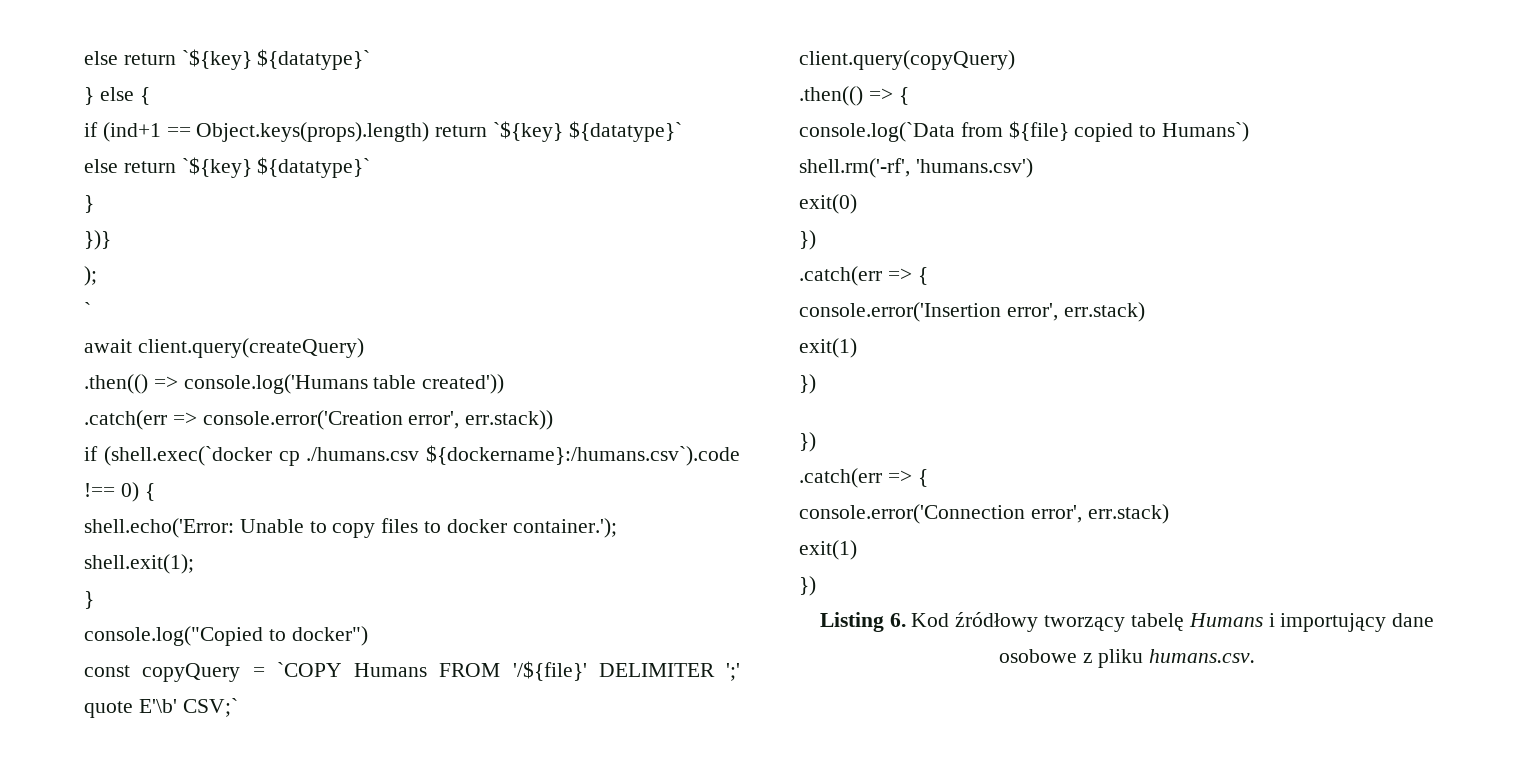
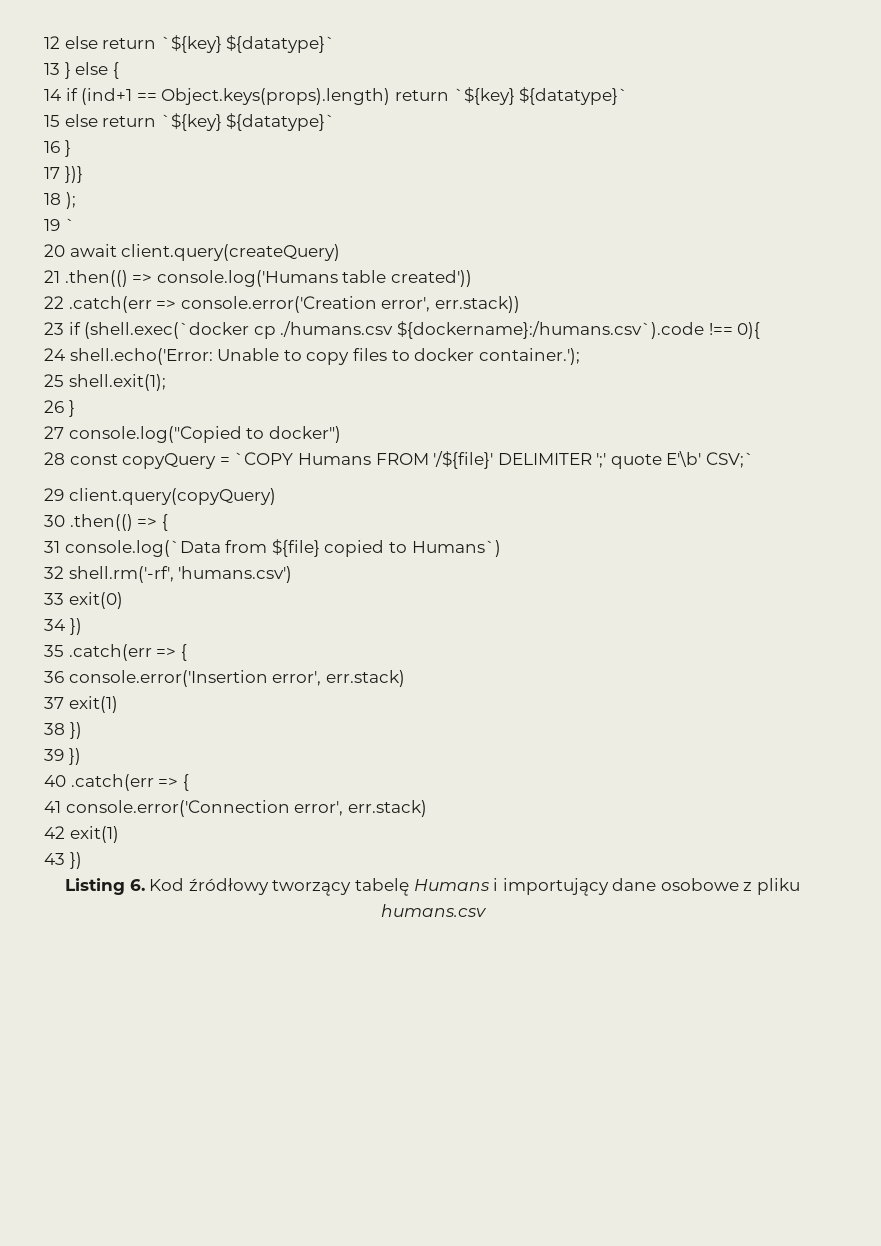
[84,49,371,70] else return `${key} ${datatype}` // -> [44,35,336,53] [44,63,60,75] 12 else return `${key} ${datatype}` // 13
(150, 96) none -> [44,89,61,101] 14
[84,157,371,178] [84,195,94,213] else return `${key} ${datatype}` // } // -> [44,113,336,131] [44,140,71,157] [44,167,60,179] 15 else return `${key} ${datatype}` // 16 } // 17
(111, 240) none -> [44,193,61,205] 18
(97, 276) none -> [44,219,60,231] 19
(91, 309) none -> [44,244,65,257] 20
(364, 348) none -> [44,270,60,283] 21
(505, 384) none -> [44,296,64,309] 22
(554, 420) none -> [44,322,64,335] 23
[120,482,155,502] 0) { // -> [737,322,761,339] [44,348,65,361] 0){ // 24
(617, 528) none -> [44,374,64,387] 25
[84,591,94,609] } // -> [44,400,75,417] [44,426,64,439] 26 } // 27
(368, 636) none -> [44,452,65,465] 28
(238, 707) none -> [44,488,64,501] 29
(1015, 60) none -> [44,515,65,527] 30
(909, 96) none -> [44,541,60,553] 31
(1250, 132) none -> [44,566,64,579] 32
(1033, 168) none -> [44,593,64,605] 33
[799,230,816,250] [799,266,928,286] }) // .catch(err => { // -> [44,618,82,635] [44,644,187,661] [44,671,64,683] 34 }) // 35 .catch(err => { // 36
[799,338,857,358] [799,374,816,394] [799,432,816,452] [799,468,928,488] exit(1) // }) // }) // .catch(err => { // -> [44,696,118,713] [44,722,82,739] [44,748,81,765] [44,774,189,791] [44,801,61,813] 37 exit(1) // 38 }) // 39 }) // 40 .catch(err => { // 41
[799,540,857,560] exit(1) // -> [44,826,119,843] [44,853,65,865] 42 exit(1) // 43
[1149,649,1256,663] humans.csv. -> [380,904,487,917] humans.csv

